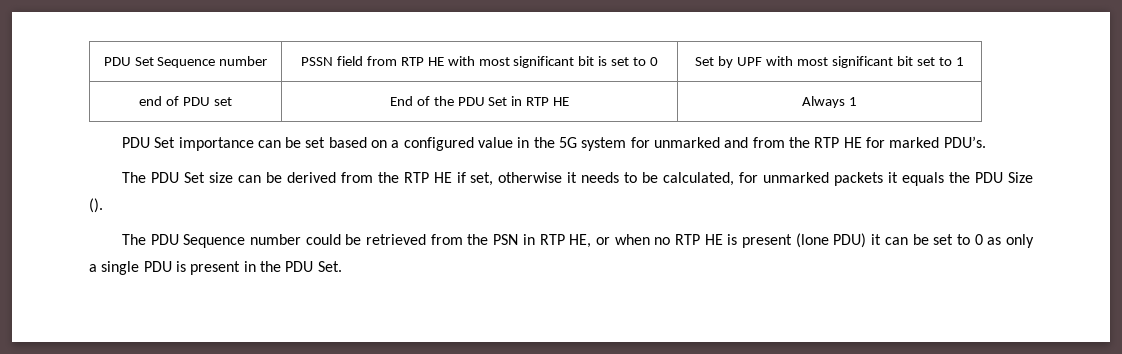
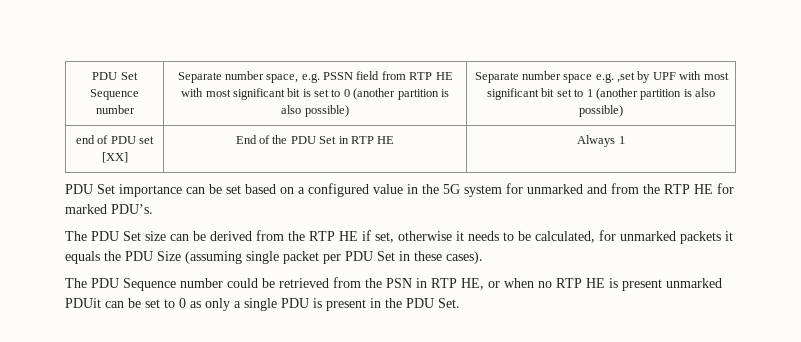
(268, 61) none -> [177,71,320,83] Separate number space, e.g.
[695,57,715,66] | Set -> [353,88,449,100] [281,105,349,117] [474,71,635,83] (another partition is also possible) | Separate number space e.g. ,set
(964, 61) none -> [595,88,715,100] [579,105,623,117] (another partition is also possible)
(232, 101) none -> [101,152,128,163] [XX]
[89,198,103,213] (). -> [185,251,483,264] (assuming single packet per PDU Set in these cases).
[795,233,882,248] (lone PDU) it -> [666,278,722,288] [65,298,101,308] unmarked PDUit

